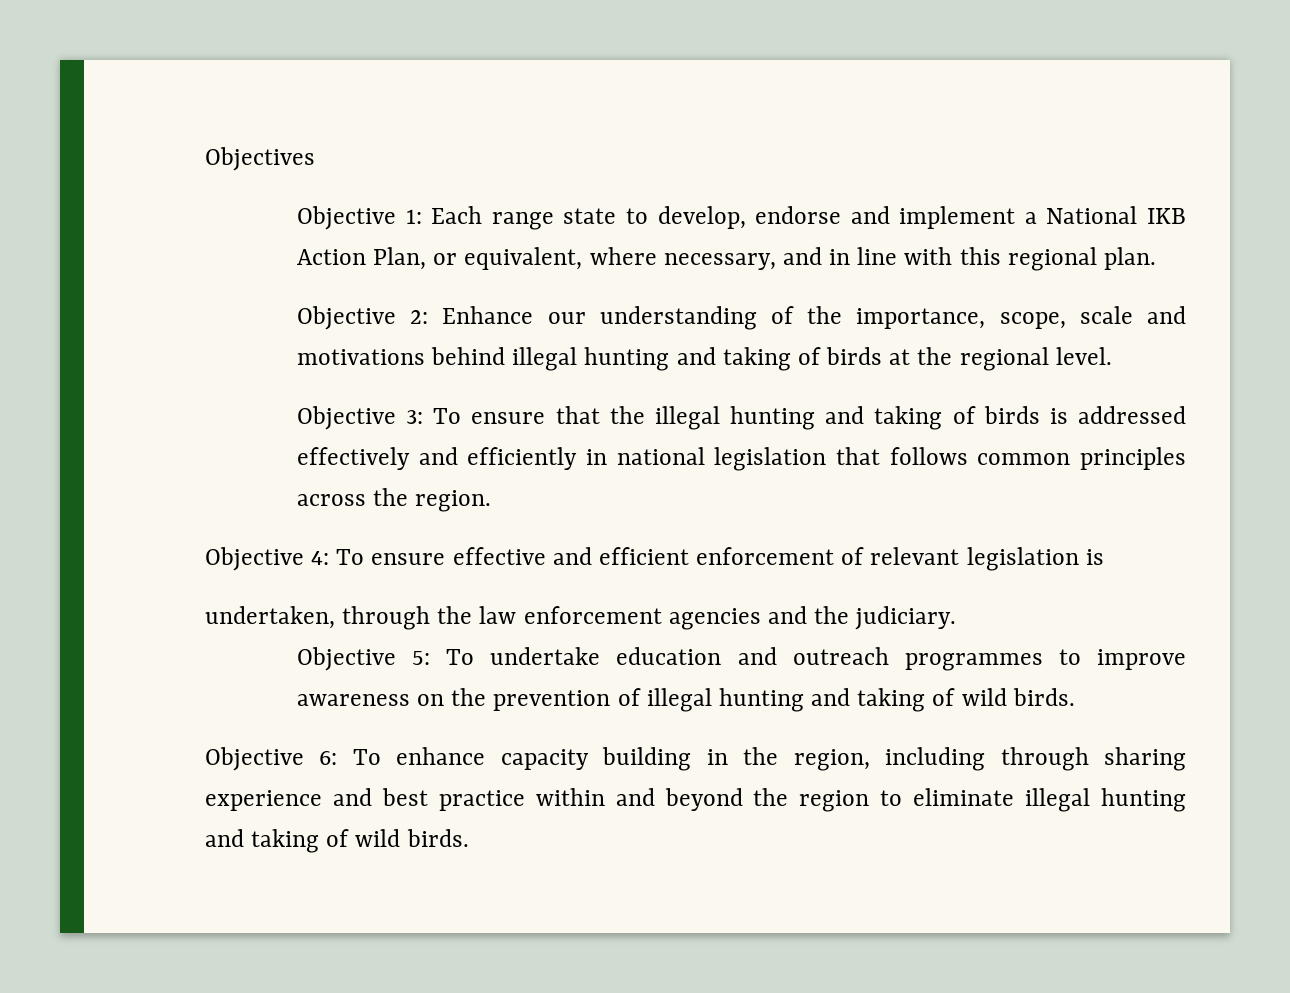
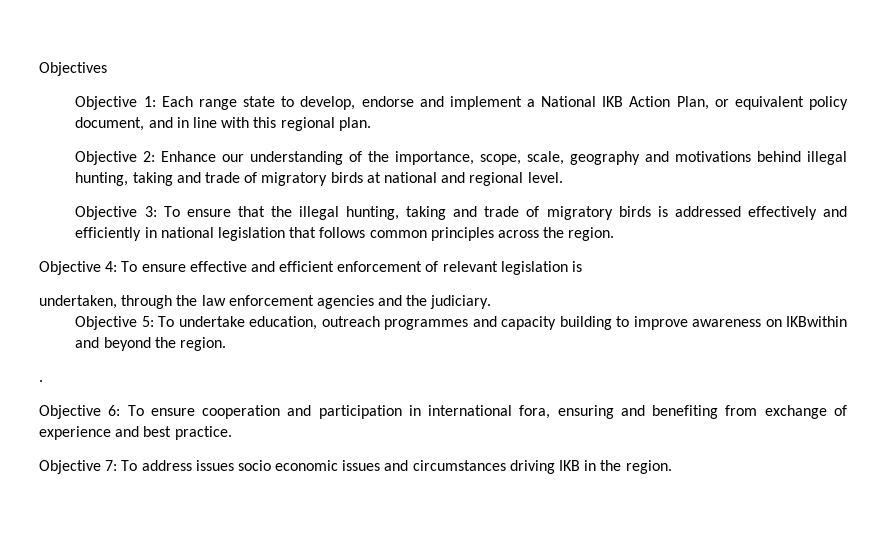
[464,247,776,270] equivalent, where necessary, -> [734,96,849,110] [75,117,145,131] equivalent policy document,
[1079,306,1133,324] scale -> [527,151,641,165] scale, geography
[584,347,953,371] hunting and taking of birds at the -> [75,172,466,186] hunting, taking and trade of migratory birds at national and
[730,406,976,430] hunting and taking of -> [346,206,613,220] hunting, taking and trade of migratory
[616,647,1186,671] [297,688,1075,712] [205,747,1186,771] [205,788,1186,812] [205,829,469,853] education and outreach programmes to improve awareness on the prevention of illegal hunting and taking of wild birds. // Objective 6: To enhance capacity building in the region, including through sharing experience and best practice within and beyond the region to eliminate illegal hunting and taking of wild birds. -> [249,316,847,330] [75,337,227,351] [39,380,43,382] [39,405,847,419] [39,426,232,440] [39,460,672,474] education, outreach programmes and capacity building to improve awareness on IKBwithin and beyond the region. // . // Objective 6: To ensure cooperation and participation in international fora, ensuring and benefiting from exchange of experience and best practice. // Objective 7: To address issues socio economic issues and circumstances driving IKB in the region.

